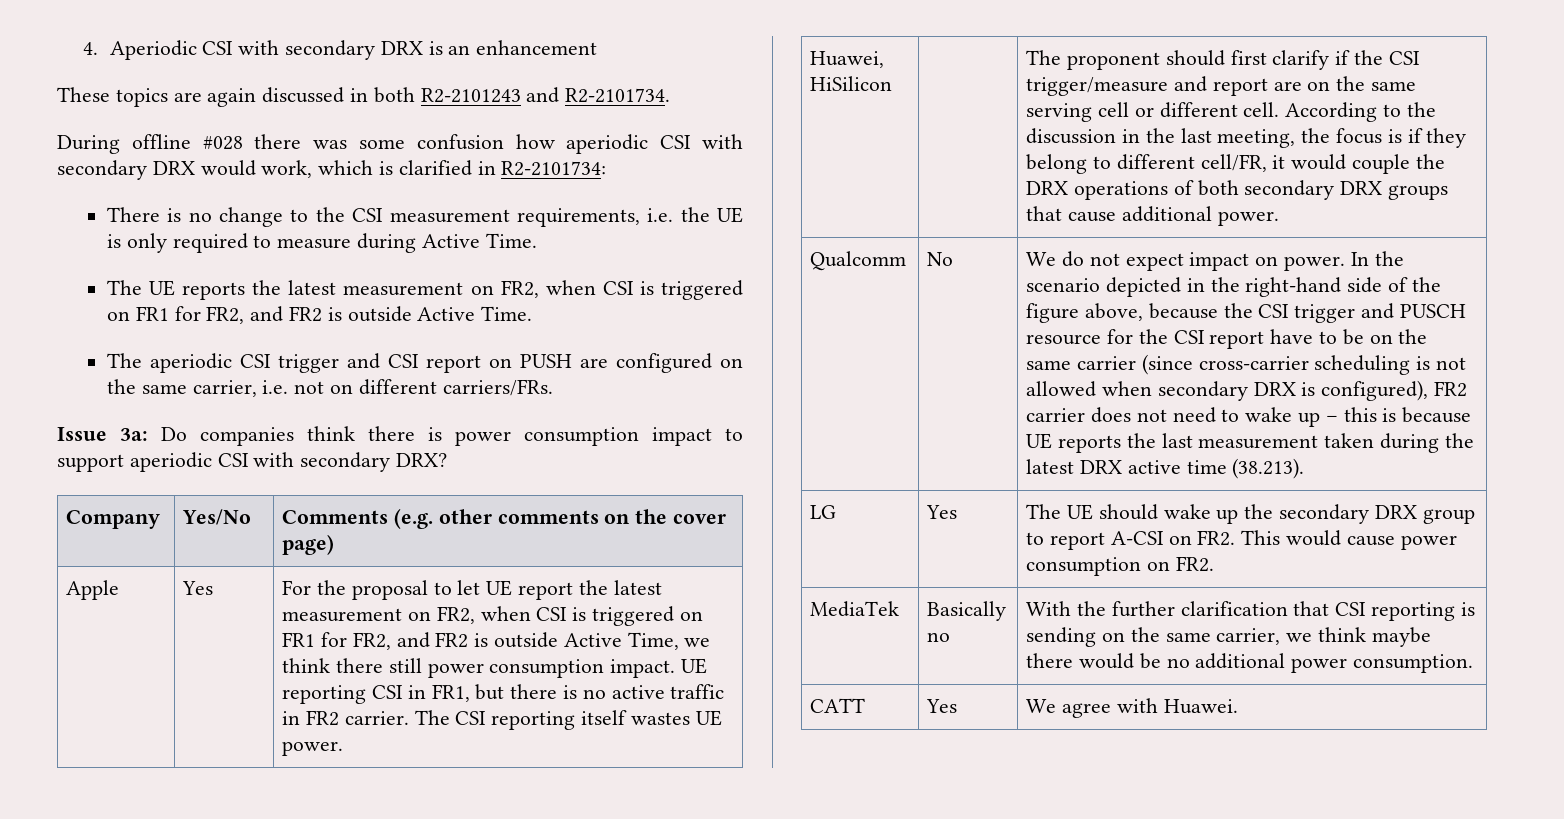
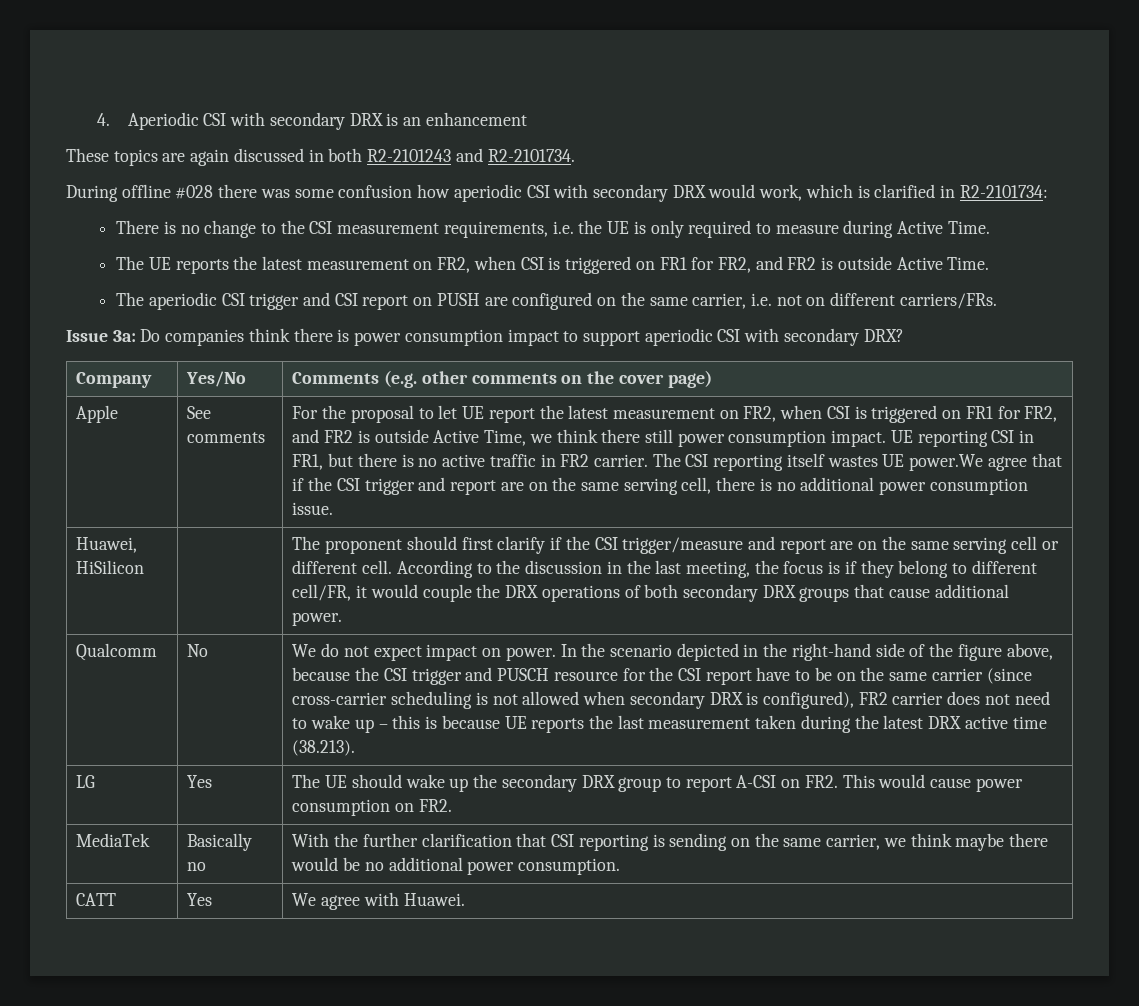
[182,581,214,595] Yes -> [187,406,212,419] [187,432,266,443] See comments
[282,741,344,756] power. -> [909,453,1062,471] [292,477,1028,495] [292,502,334,515] power.We agree that if the CSI trigger and report are on the same serving cell, there is no additional power consumption issue.

